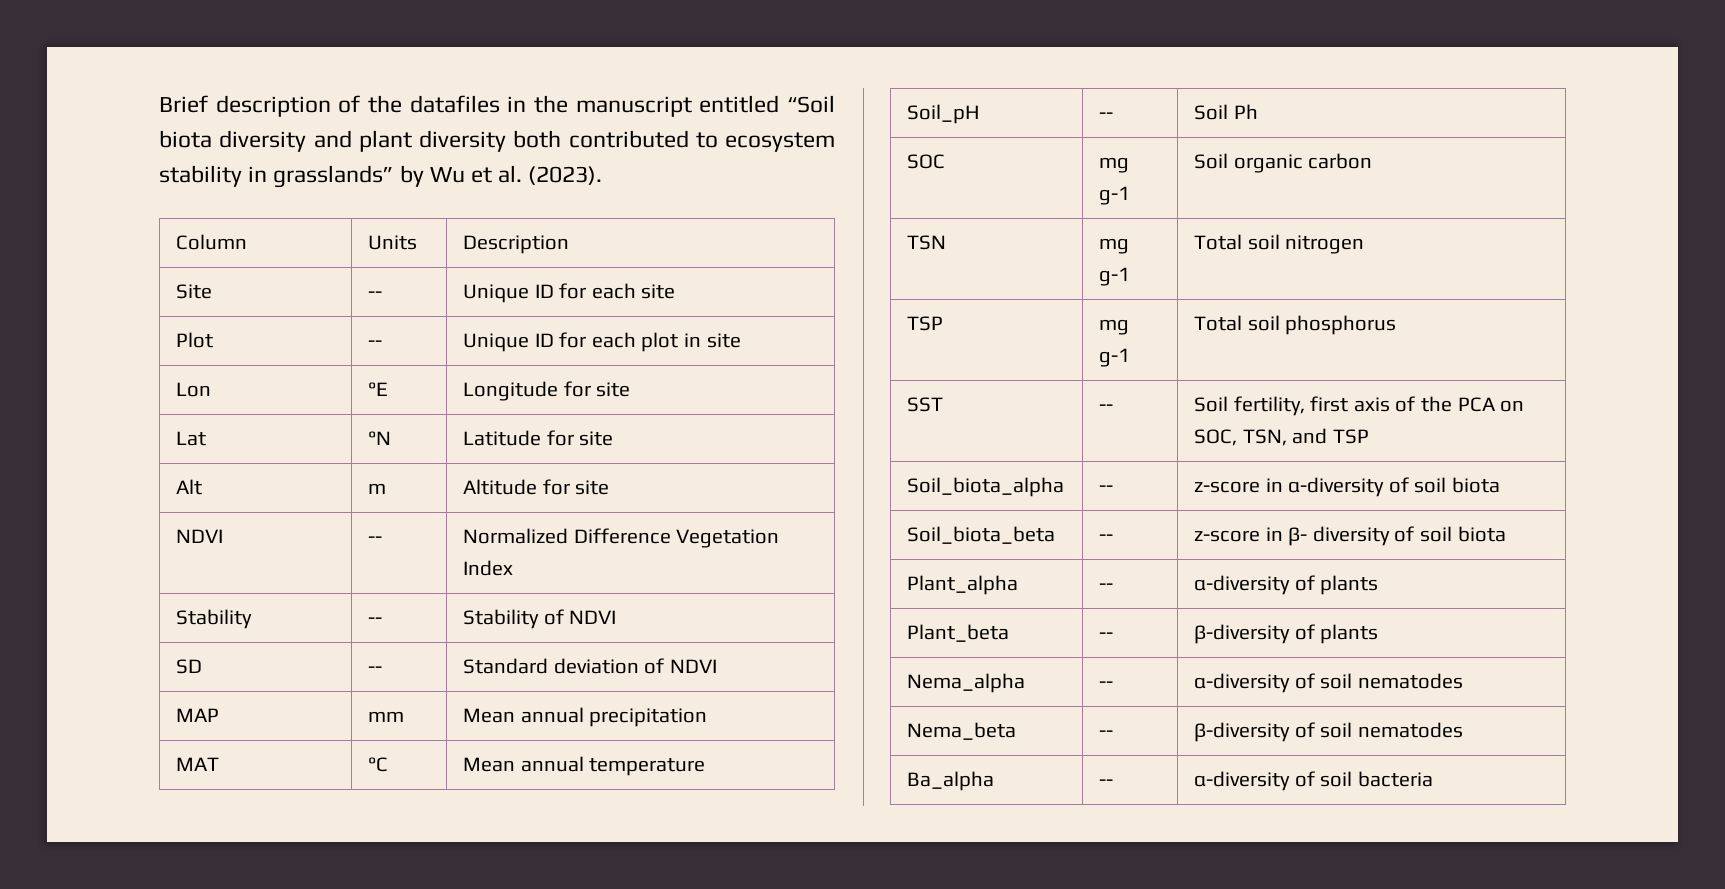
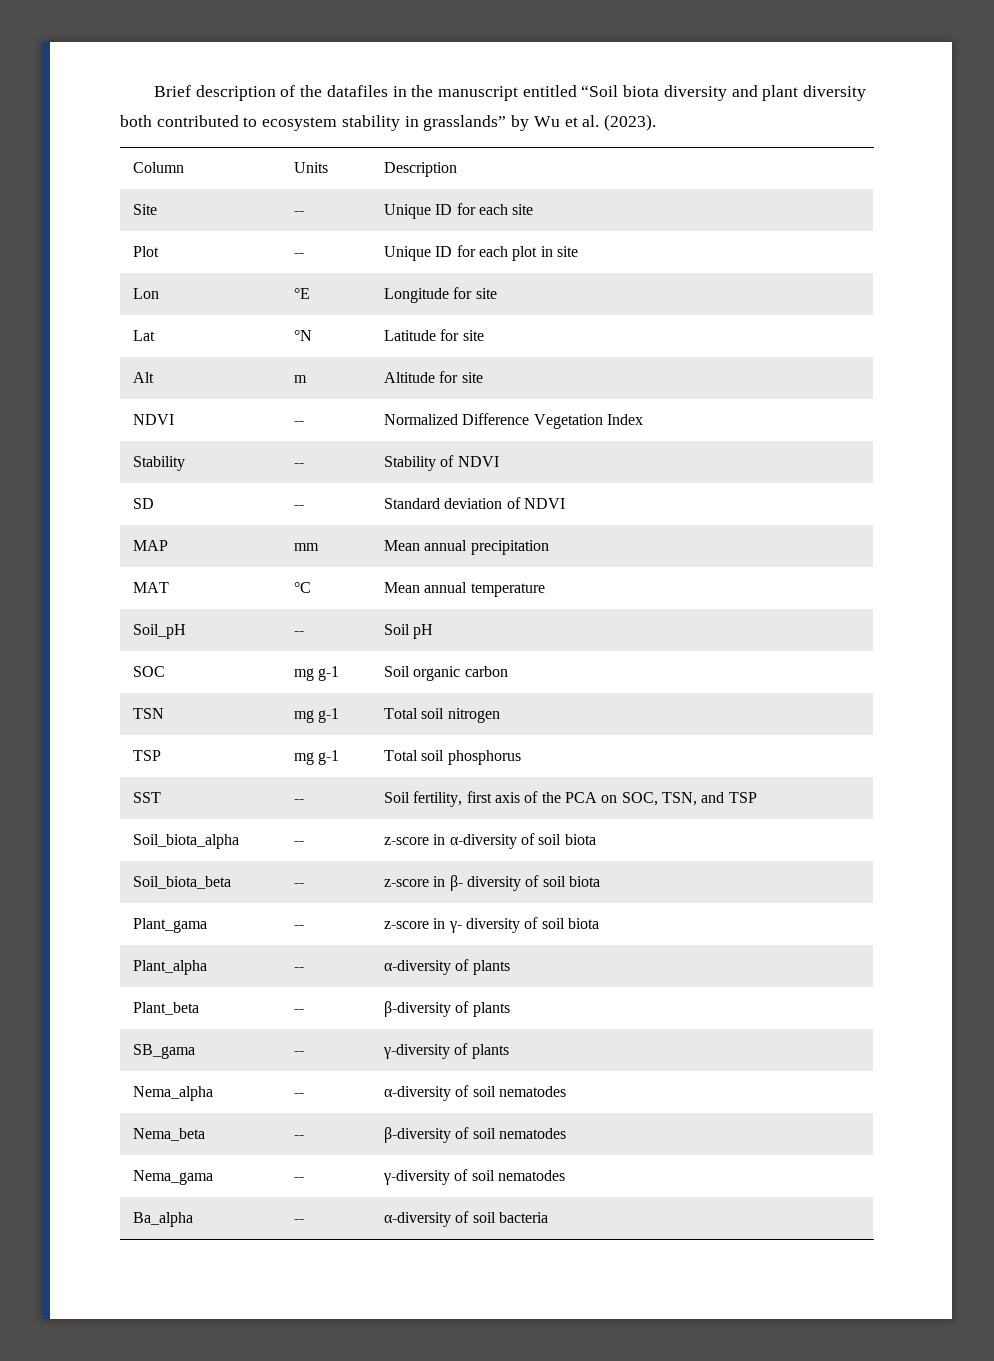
[1233,104,1258,119] Ph -> [413,624,434,639] pH
(1506, 534) none -> [133,918,208,933] [294,925,305,929] [384,917,600,933] // Plant_gama | -- | z-score in γ- diversity of soil biota
(1379, 634) none -> [133,1044,196,1059] [294,1051,305,1055] [383,1043,509,1059] // SB_gama | -- | γ-diversity of plants
(1463, 730) none -> [133,1170,214,1185] [294,1177,305,1181] [383,1169,566,1185] // Nema_gama | -- | γ-diversity of soil nematodes

